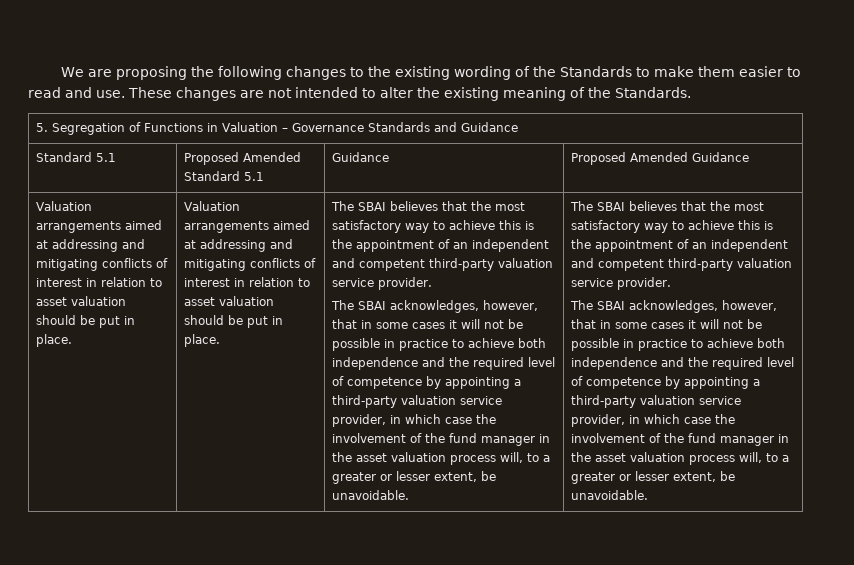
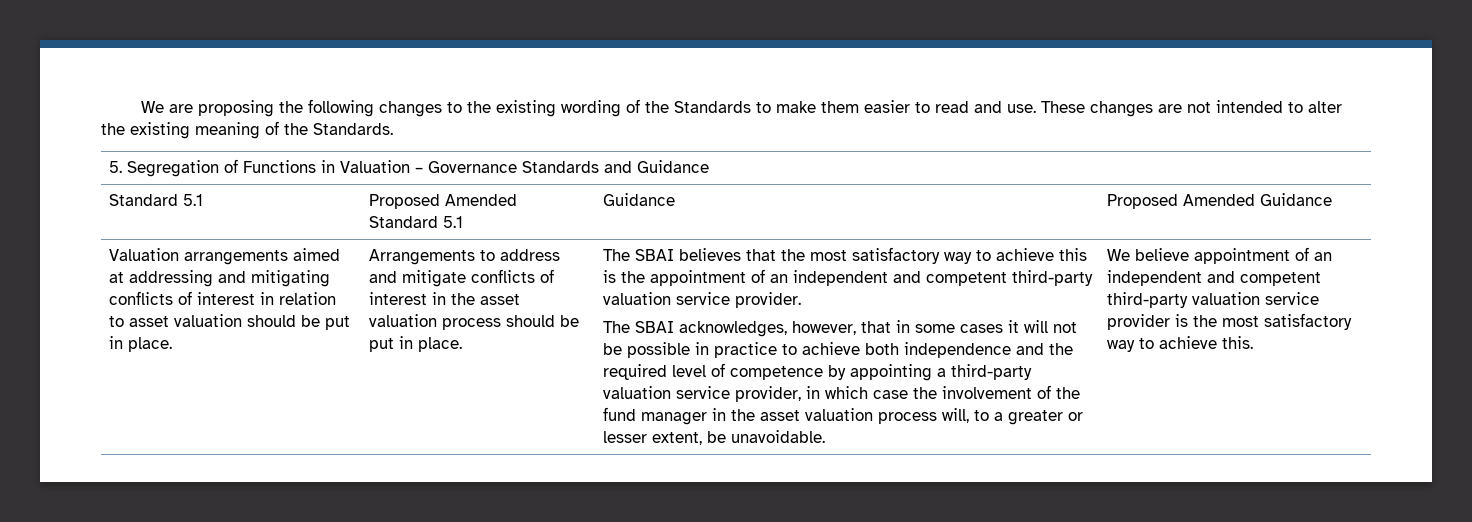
[184,201,241,211] [184,220,311,233] [184,239,294,252] [184,258,317,271] [184,277,311,287] [184,296,275,306] Valuation arrangements aimed at addressing and mitigating conflicts of interest in relation to asset valuation -> [368,249,560,265] [368,269,554,287] [368,292,520,305] [368,314,501,330] Arrangements to address and mitigate conflicts of interest in the asset valuation process
[570,201,765,211] [571,220,774,233] [571,239,789,252] [571,258,793,271] [571,277,672,290] [570,300,778,313] [571,319,763,329] [571,338,786,351] [571,357,795,370] [571,376,761,389] [571,395,742,408] [571,414,736,427] [571,433,790,446] [571,452,790,465] [571,471,736,484] [571,490,649,500] The SBAI believes that the most satisfactory way to achieve this is the appointment of an independent and competent third-party valuation service provider. // The SBAI acknowledges, however, that in some cases it will not be possible in practice to achieve both independence and the required level of competence by appointing a third-party valuation service provider, in which case the involvement of the fund manager in the asset valuation process will, to a greater or lesser extent, be unavoidable. -> [1106,247,1332,264] [1106,270,1321,286] [1106,292,1319,308] [1106,313,1352,330] [1106,336,1253,352] We believe appointment of an independent and competent third-party valuation service provider is the most satisfactory way to achieve this.

